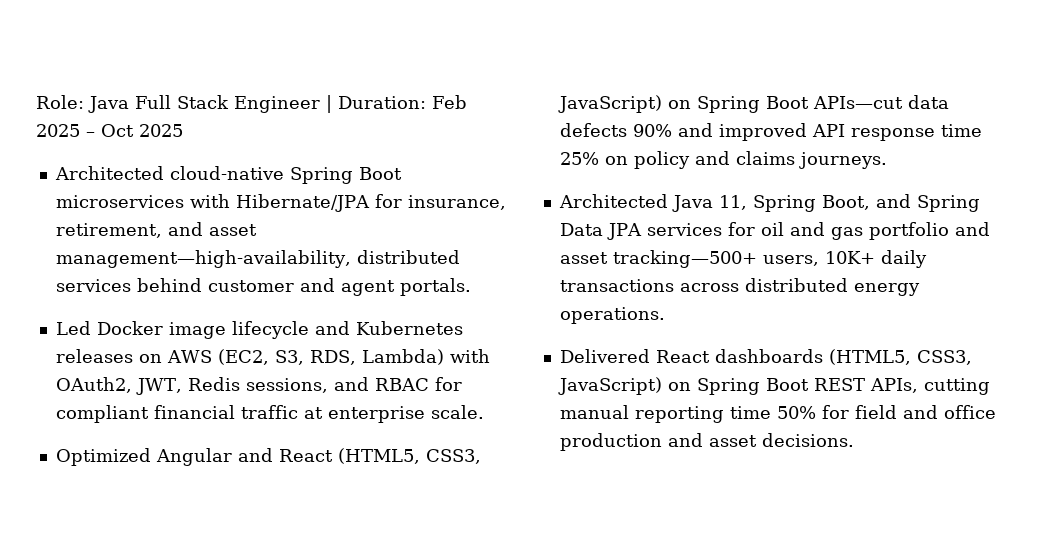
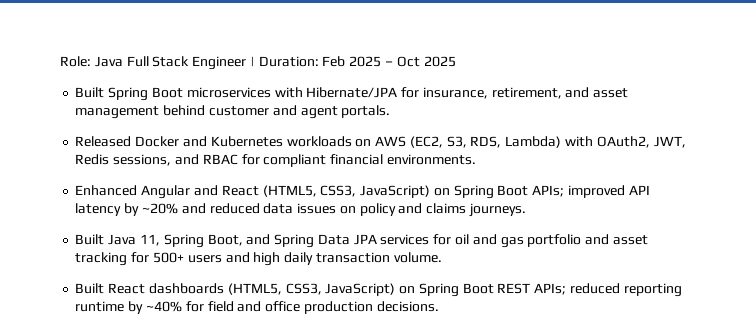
[54,166,284,180] Architected cloud-native -> [75,87,105,98] Built
[55,250,460,268] [55,279,131,292] management—high-availability, distributed services -> [75,106,160,119] management
[55,321,309,339] Led Docker image lifecycle -> [75,136,180,147] Released Docker
[55,349,133,363] releases -> [286,136,352,147] workloads
[240,405,484,423] [55,448,151,466] traffic at enterprise scale. // Optimized -> [386,154,476,165] [75,185,138,196] environments. // Enhanced
[812,95,949,109] [559,123,982,141] [559,152,599,165] APIs—cut data defects 90% and improved API response time 25% -> [532,185,650,198] [75,203,337,216] APIs; improved API latency by ~20% and reduced data issues
[558,194,668,208] Architected -> [75,234,105,245] Built
[612,250,927,268] [559,278,920,296] [559,307,665,324] [559,349,650,363] tracking—500+ users, 10K+ daily transactions across distributed energy operations. // Delivered -> [75,252,442,266] [75,283,105,294] tracking for 500+ users and high daily transaction volume. // Built
[869,378,990,395] [559,405,816,423] APIs, cutting manual reporting time 50% -> [534,283,682,297] [75,301,182,314] APIs; reduced reporting runtime by ~40%
[667,433,757,447] and asset -> (373, 307) none

